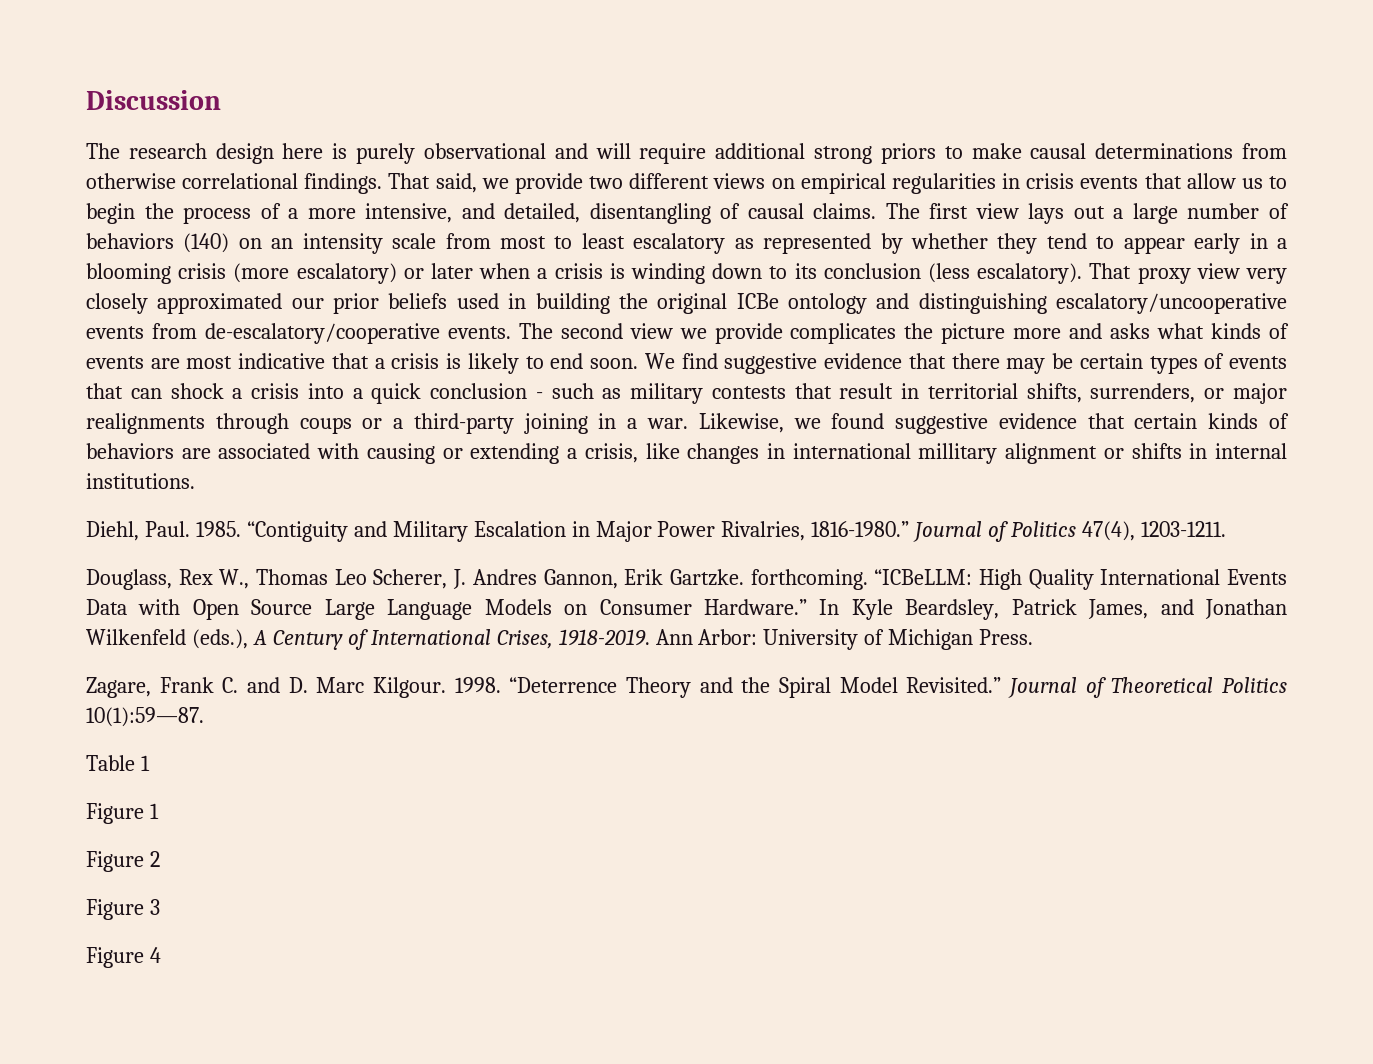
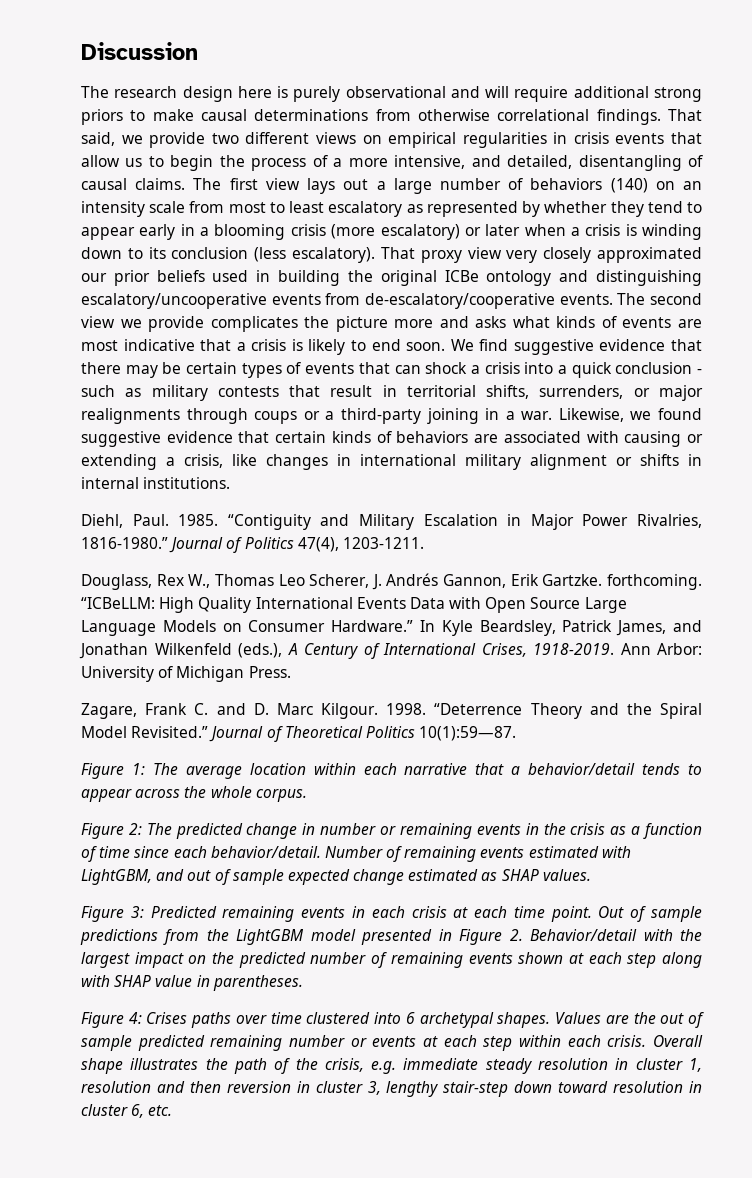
[918,443,998,464] millitary -> [465,454,521,470] military
[472,569,537,585] Andres -> [386,573,439,586] Andrés
[86,755,150,771] [86,803,159,824] [86,851,160,872] [86,899,160,920] [86,947,161,968] Table 1 // Figure 1 // Figure 2 // Figure 3 // Figure 4 -> [81,763,702,779] [81,786,307,802] [81,823,703,839] [81,846,631,862] [81,869,591,885] [81,906,702,922] [80,929,702,945] [81,952,702,968] [81,975,303,991] [81,1012,705,1028] [81,1035,703,1051] [81,1058,702,1074] [81,1081,702,1097] [81,1104,173,1118] Figure 1: The average location within each narrative that a behavior/detail tends to appear across the whole corpus. // Figure 2: The predicted change in number or remaining events in the crisis as a function of time since each behavior/detail. Number of remaining events estimated with LightGBM, and out of sample expected change estimated as SHAP values. // Figure 3: Predicted remaining events in each crisis at each time point. Out of sample predictions from the LightGBM model presented in Figure 2. Behavior/detail with the largest impact on the predicted number of remaining events shown at each step along with SHAP value in parentheses. // Figure 4: Crises paths over time clustered into 6 archetypal shapes. Values are the out of sample predicted remaining number or events at each step within each crisis. Overall shape illustrates the path of the crisis, e.g. immediate steady resolution in cluster 1, resolution and then reversion in cluster 3, lengthy stair-step down toward resolution in cluster 6, etc.

